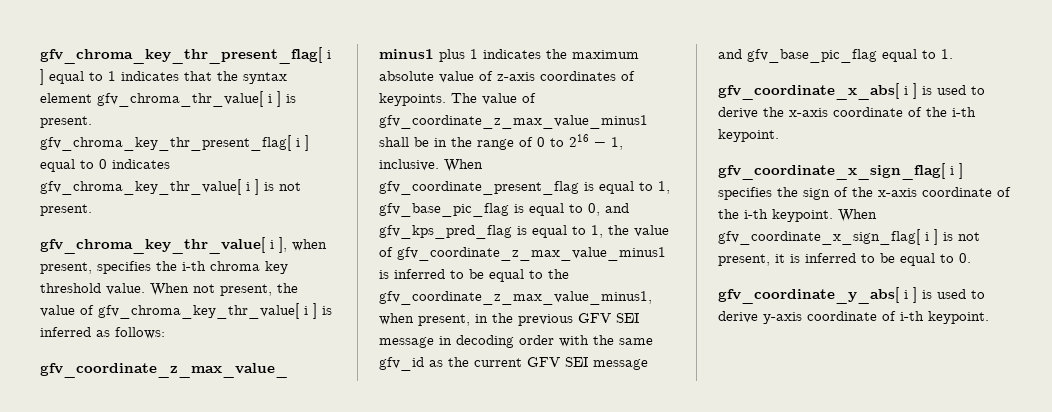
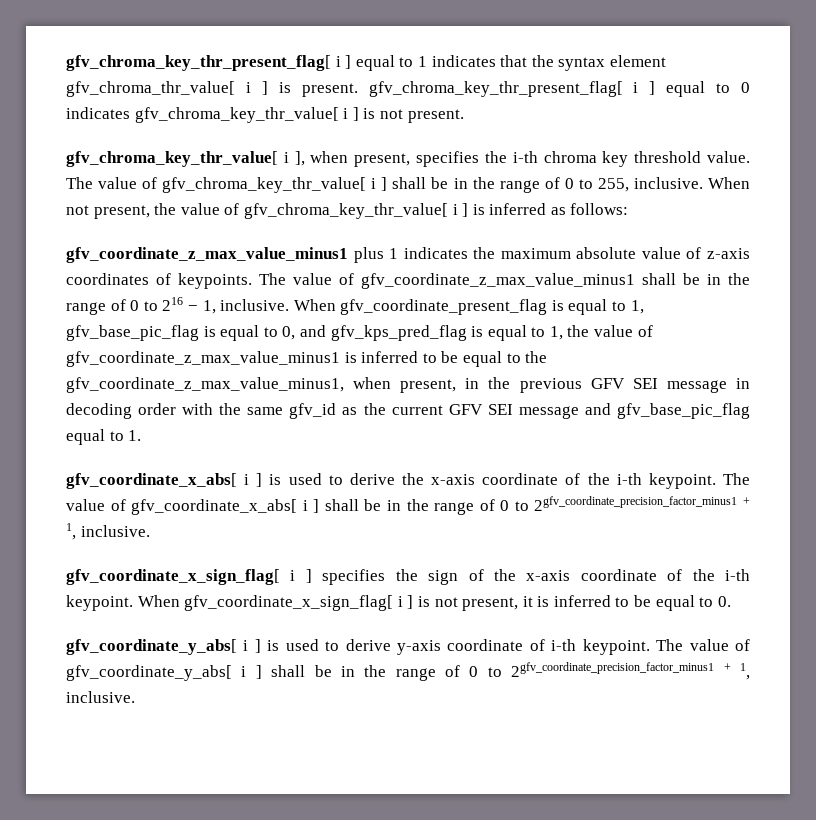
(145, 289) none -> [66,177,703,193] The value of gfv_chroma_key_thr_value[ i ] shall be in the range of 0 to 255, inclusive.
(779, 135) none -> [723,473,750,485] [66,496,750,515] [66,523,150,540] The value of gfv_coordinate_x_abs[ i ] shall be in the range of 0 to 2gfv_coordinate_precision_factor_minus1 + 1, inclusive.
(989, 317) none -> [656,639,751,651] [66,662,750,681] [66,691,135,703] The value of gfv_coordinate_y_abs[ i ] shall be in the range of 0 to 2gfv_coordinate_precision_factor_minus1 + 1, inclusive.

